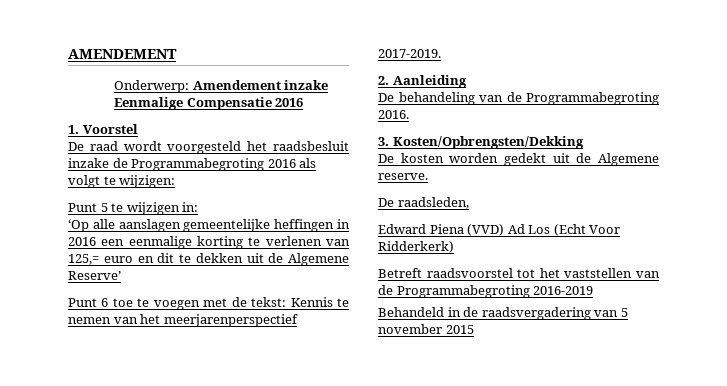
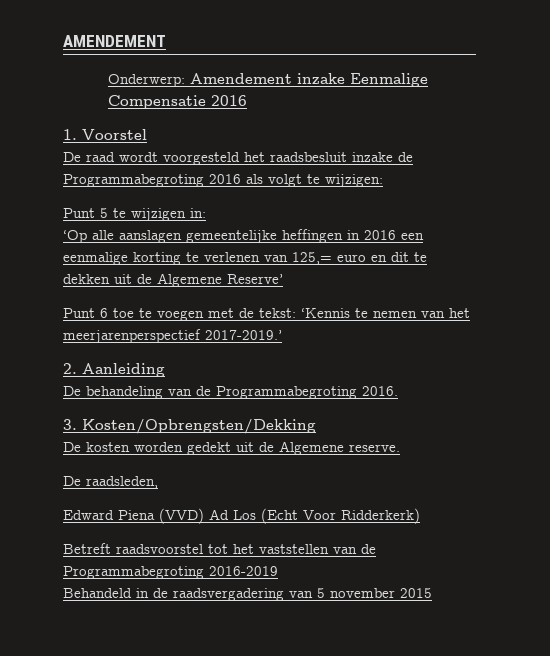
[290,297,333,307] Kennis -> [301,308,350,318] ‘Kennis
[378,49,441,58] 2017-2019. -> [205,330,282,340] 2017-2019.’

